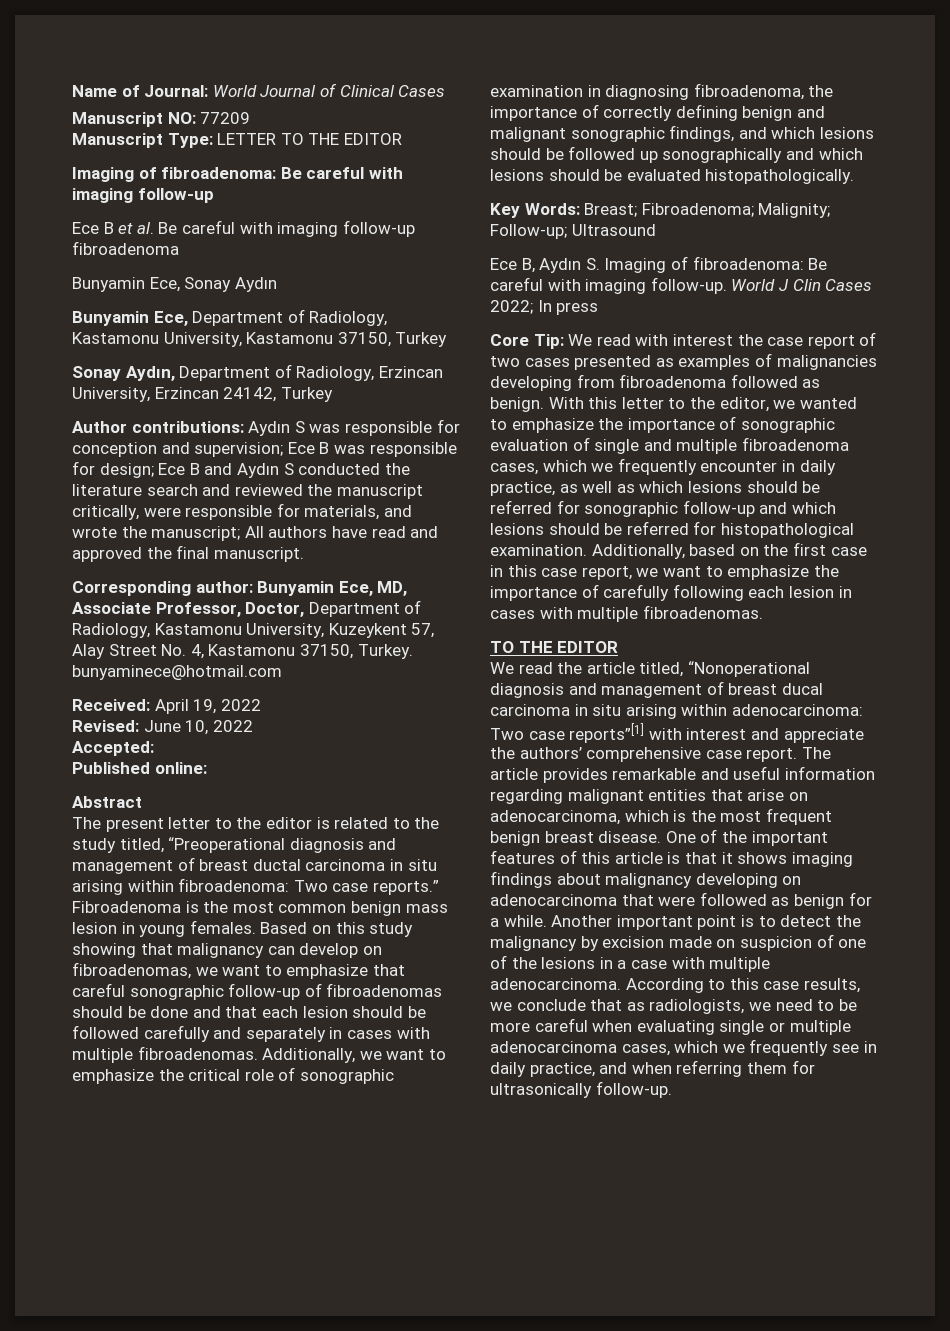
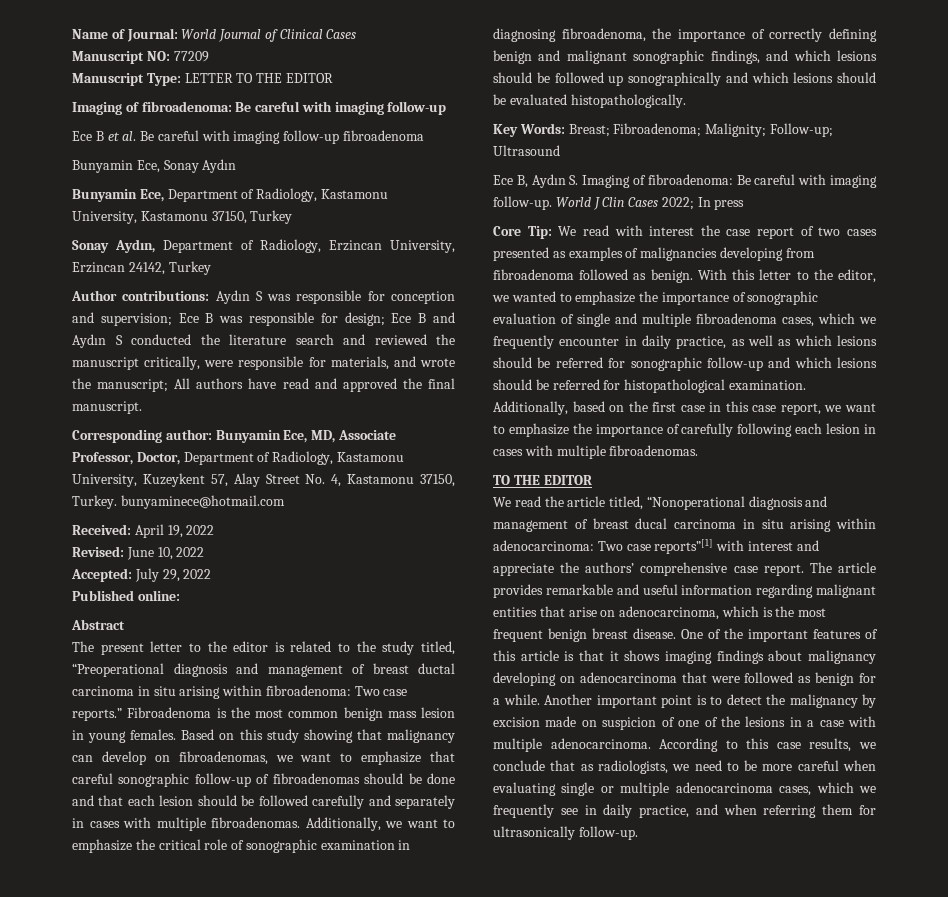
(154, 748) none -> [134,568,212,582] July 29, 2022

